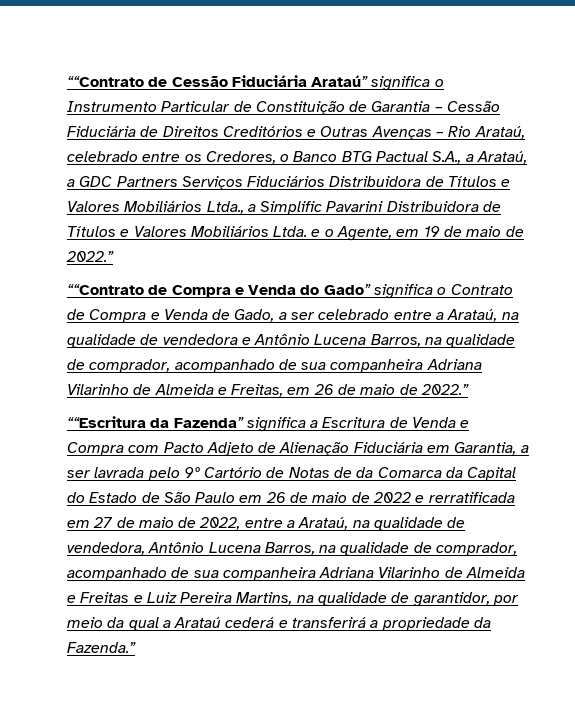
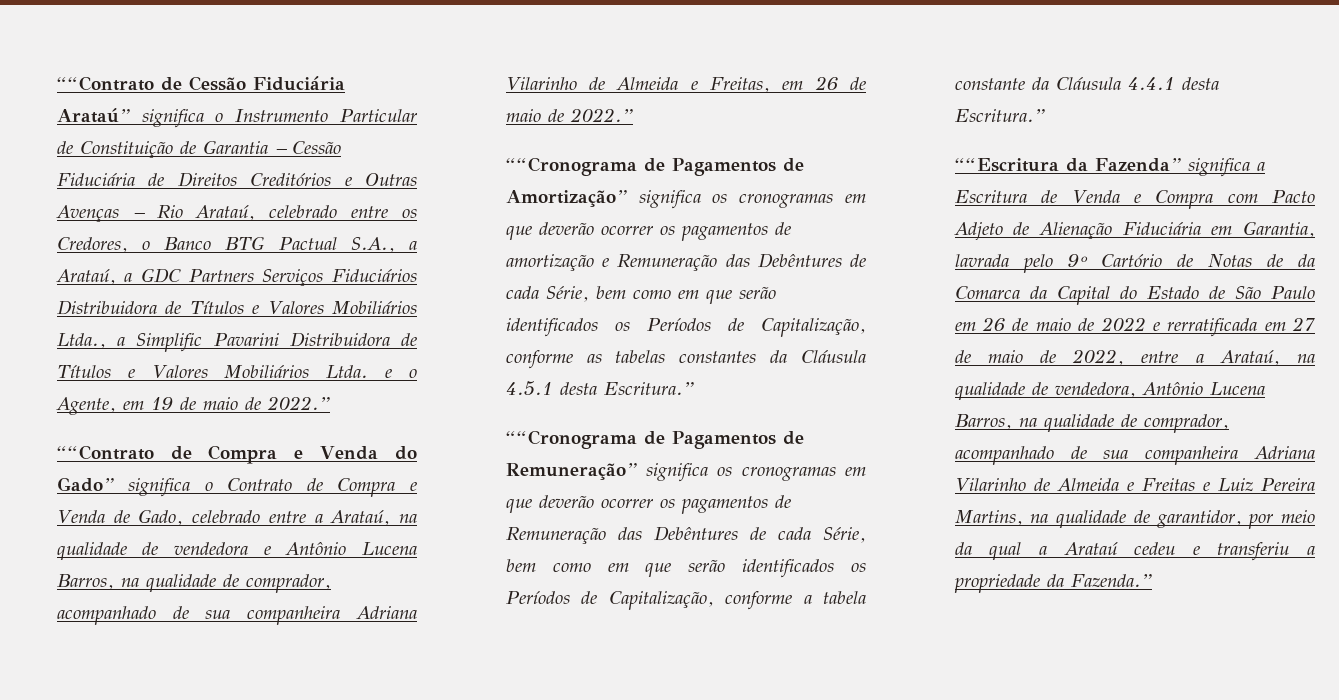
[278,312,316,320] a ser -> (184, 517) none
(470, 389) none -> [505,157,804,176] [505,190,866,209] [505,222,791,241] [505,253,866,271] [505,286,776,304] [505,318,866,337] [505,350,866,369] [505,381,694,396] [505,430,804,449] [505,463,866,482] [505,495,791,514] [505,526,866,544] [505,559,866,578] [505,591,866,610] [954,77,1219,90] [954,109,1045,122] // ““Cronograma de Pagamentos de Amortização” significa os cronogramas em que deverão ocorrer os pagamentos de amortização e Remuneração das Debêntures de cada Série, bem como em que serão identificados os Períodos de Capitalização, conforme as tabelas constantes da Cláusula 4.5.1 desta Escritura.” // ““Cronograma de Pagamentos de Remuneração” significa os cronogramas em que deverão ocorrer os pagamentos de Remuneração das Debêntures de cada Série, bem como em que serão identificados os Períodos de Capitalização, conforme a tabela constante da Cláusula 4.4.1 desta Escritura.”
[520,445,529,453] [66,470,91,478] a ser -> (1315, 229) none
[225,617,367,628] cederá e transferirá -> [1134,542,1290,561] cedeu e transferiu

